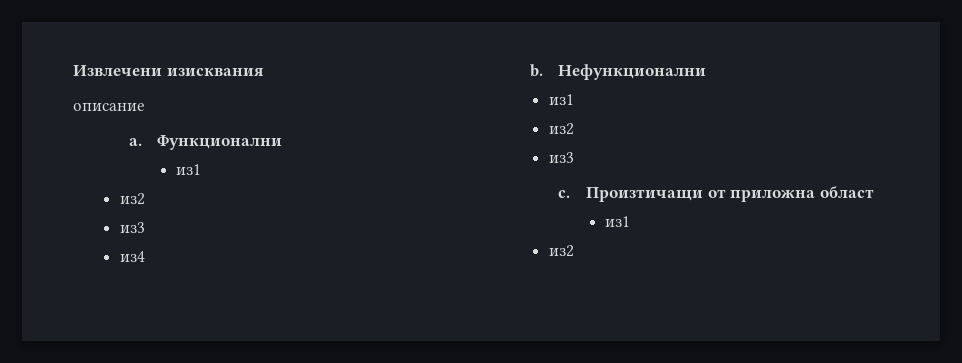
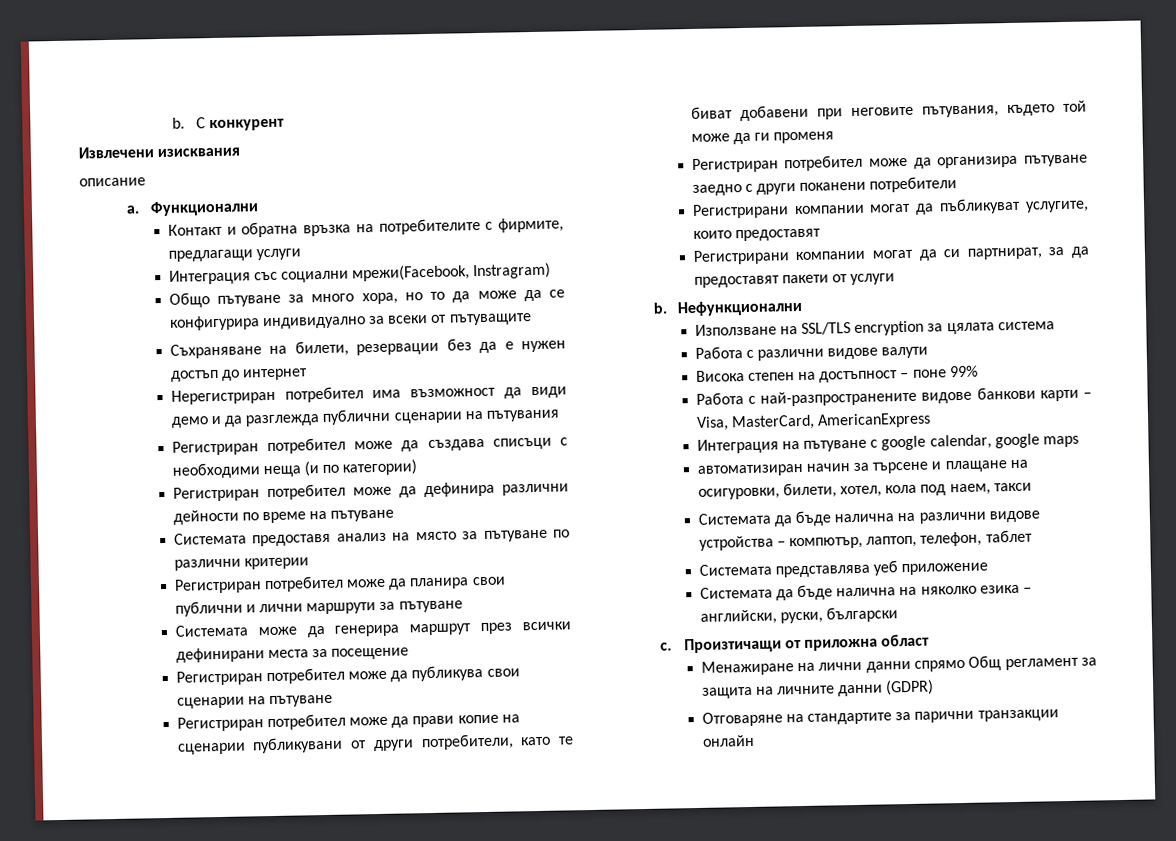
(73, 70) none -> [172,117,286,132] b. С конкурент //
[175,164,201,175] [119,193,145,205] [119,222,145,233] [119,251,145,262] [530,64,707,80] [548,94,574,105] [548,123,574,135] [548,152,574,163] из1 // из2 // из3 // из4 // b. Нефункционални // из1 // из2 // из3 -> [167,217,565,238] [167,248,301,262] [168,262,552,285] [168,289,565,308] [168,313,532,331] [169,338,566,359] [169,368,309,382] [170,386,567,405] [170,408,560,428] [171,437,568,456] [171,459,418,479] [172,481,569,502] [172,509,395,525] [173,529,570,547] [173,557,309,571] [173,575,506,594] [174,600,463,617] [174,621,571,638] [175,647,410,663] [175,665,520,686] [176,694,334,709] [176,713,520,732] [177,733,574,755] [690,100,1087,122] [690,131,835,145] [691,154,1088,174] [691,175,958,197] [691,197,1089,219] [692,228,821,242] [692,246,1090,265] [693,273,896,288] [653,299,803,317] [694,320,1055,336] [694,346,929,361] [695,365,978,383] [695,386,1092,407] [695,412,932,431] [696,433,1080,454] [696,459,1028,477] [697,482,1032,500] [697,510,1040,527] [698,529,1033,551] [698,560,989,578] [699,584,1033,601] [699,606,899,625] Контакт и обратна връзка на потребителите с фирмите, предлагащи услуги // Интеграция със социални мрежи(Facebook, Instragram) // Общо пътуване за много хора, но то да може да се конфигурира индивидуално за всеки от пътуващите // Съхраняване на билети, резервации без да е нужен достъп до интернет // Нерегистриран потребител има възможност да види демо и да разглежда публични сценарии на пътувания // Регистриран потребител може да създава списъци с необходими неща (и по категории) // Регистриран потребител може да дефинира различни дейности по време на пътуване // Системата предоставя анализ на място за пътуване по различни критерии // Регистриран потребител може да планира свои публични и лични маршрути за пътуване // Системата може да генерира маршрут през всички дефинирани места за посещение // Регистриран потребител може да публикува свои сценарии на пътуване // Регистриран потребител може да прави копие на сценарии публикувани от други потребители, като те биват добавени при неговите пътувания, където той може да ги променя // Регистриран потребител може да организира пътуване заедно с други поканени потребители // Регистрирани компании могат да пъбликуват услугите, които предоставят // Регистрирани компании могат да си партнират, за да предоставят пакети от услуги // b. Нефункционални // Използване на SSL/TLS encryption за цялата система // Работа с различни видове валути // Висока степен на достъпност – поне 99% // Работа с най-разпространените видове банкови карти – Visa, MasterCard, AmericanExpress // Интеграция на пътуване с google calendar, google maps // автоматизиран начин за търсене и плащане на осигуровки, билети, хотел, кола под наем, такси // Системата да бъде налична на различни видове устройства – компютър, лаптоп, телефон, таблет // Системата представлява уеб приложение // Системата да бъде налична на няколко езика – английски, руски, български
[604,216,630,227] [548,245,574,257] из1 // из2 -> [700,655,1097,676] [701,679,935,699] [701,709,1059,727] [701,734,755,747] Менажиране на лични данни спрямо Общ регламент за защита на личните данни (GDPR) // Отговаряне на стандартите за парични транзакции онлайн

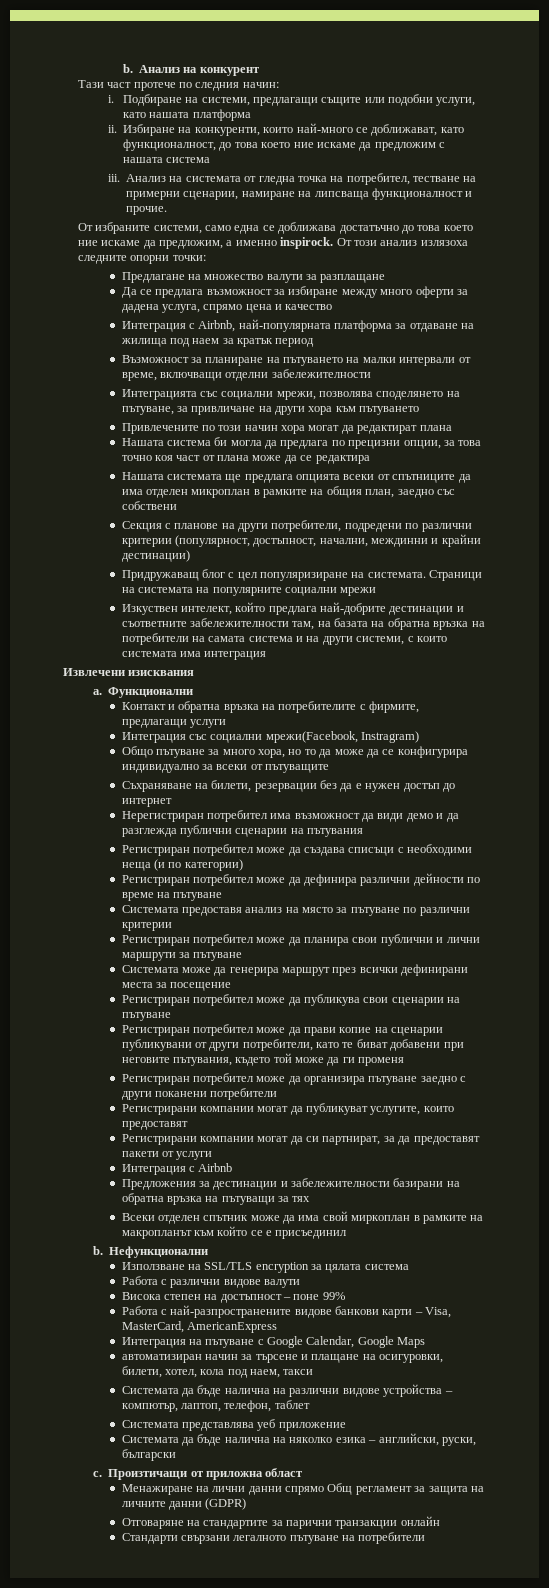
[172,117,206,129] b. С -> [122,64,198,73] b. Анализ на
(286, 125) none -> [77,80,279,91] [107,94,476,106] [122,109,251,121] [107,123,464,136] [123,139,446,151] [123,157,211,163] [107,173,477,185] [126,188,473,200] [126,206,168,215] [77,222,473,234] [77,237,468,249] [77,255,206,264] [121,272,386,283] [121,286,468,298] [121,304,333,313] [121,319,475,332] [120,338,315,347] [121,355,471,366] [121,369,371,381] [121,389,460,400] [121,406,420,415] [121,423,452,434] [121,437,482,449] [121,455,370,464] [121,472,471,483] [121,486,455,498] [121,501,177,510] [121,520,472,532] [121,534,481,547] [121,550,190,562] [121,569,483,581] [121,587,377,596] [121,602,464,615] [121,618,485,630] [121,633,447,645] [121,651,267,660] // Тази част протече по следния начин: // i. Подбиране на системи, предлагащи същите или подобни услуги, като нашата платформа // ii. Избиране на конкуренти, които най-много се доближават, като функционалност, до това което ние искаме да предложим с нашата система // iii. Анализ на системата от гледна точка на потребител, тестване на примерни сценарии, намиране на липсваща функционалност и прочие. // От избраните системи, само една се доближава достатъчно до това което ние искаме да предложим, а именно inspirock. От този анализ излязоха следните опорни точки: // Предлагане на множество валути за разплащане // Да се предлага възможност за избиране между много оферти за дадена услуга, спрямо цена и качество // Интеграция с Airbnb, най-популярната платформа за отдаване на жилища под наем за кратък период // Възможност за планиране на пътуването на малки интервали от време, включващи отделни забележителности // Интеграцията със социални мрежи, позволява споделянето на пътуване, за привличане на други хора към пътуването // Привлечените по този начин хора могат да редактират плана // Нашата система би могла да предлага по прецизни опции, за това точно коя част от плана може да се редактира // Нашата системата ще предлага опцията всеки от спътниците да има отделен микроплан в рамките на общия план, заедно със собствени // Секция с планове на други потребители, подредени по различни критерии (популярност, достъпност, начални, междинни и крайни дестинации) // Придружаващ блог с цел популяризиране на системата. Страници на системата на популярните социални мрежи // Изкуствен интелект, който предлага най-добрите дестинации и съответните забележителности там, на базата на обратна връзка на потребители на самата система и на други системи, с които системата има интеграция
[79,177,146,187] // описание -> (195, 673) none
[939,197,1022,215] пъбликуват -> [306,1103,369,1115] публикуват
(896, 279) none -> [121,1163,233,1175] [121,1178,460,1190] [121,1193,311,1205] [121,1211,484,1224] [121,1226,347,1239] // Интеграция с Airbnb // Предложения за дестинации и забележителности базирани на обратна връзка на пътуващи за тях // Всеки отделен спътник може да има свой миркоплан в рамките на макропланът към който се е присъединил
[881,433,1080,451] google calendar, google maps -> [267,1336,426,1348] Google Calendar, Google Maps
(755, 740) none -> [121,1532,426,1544] // Стандарти свързани легалното пътуване на потребители

